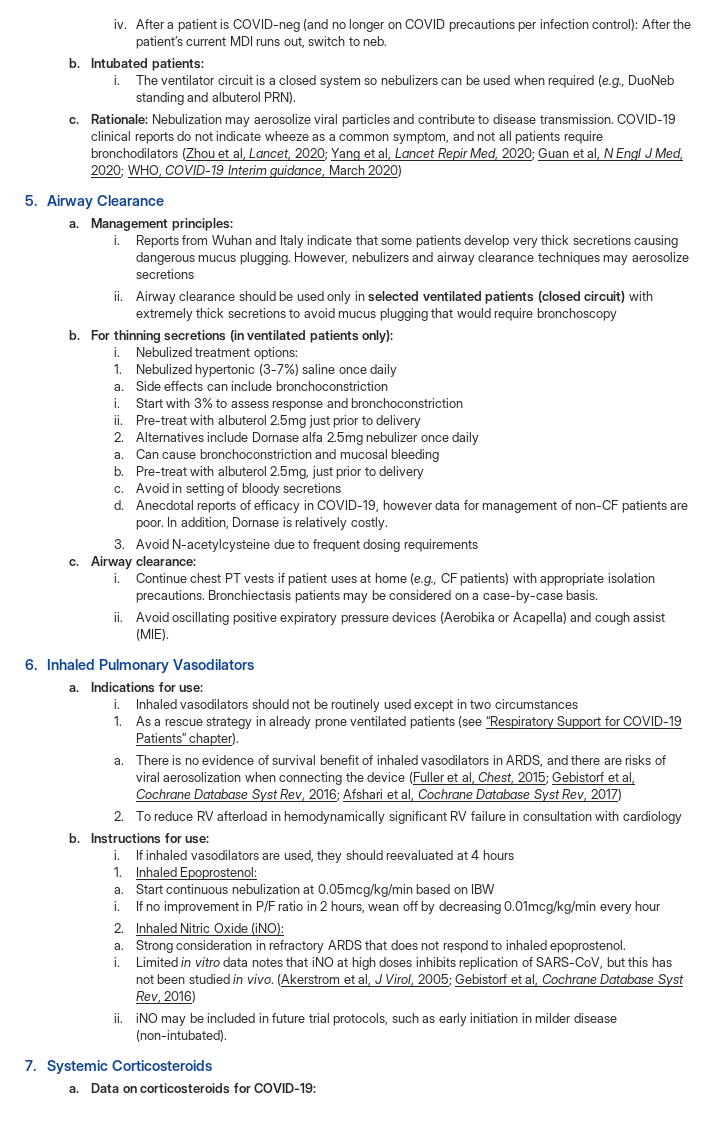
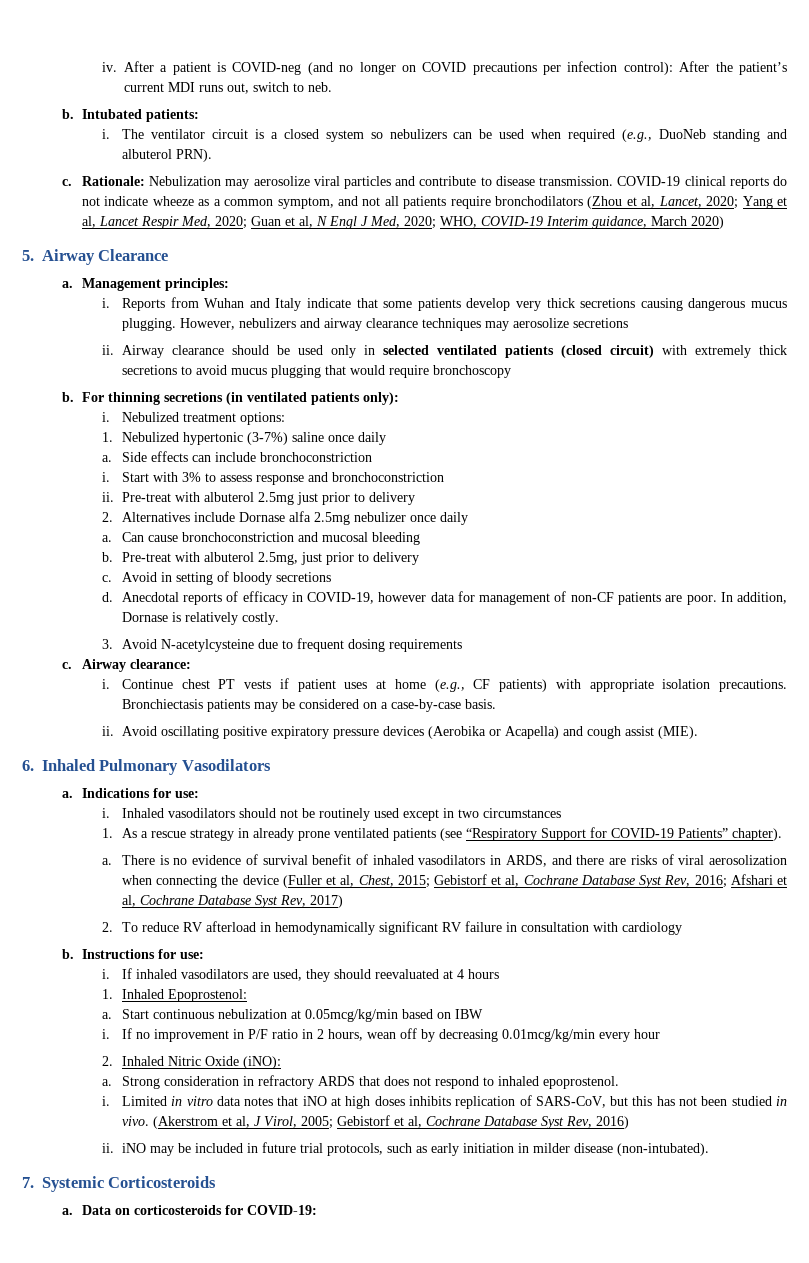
[437,148,468,161] Repir -> [140,216,179,229] Respir

